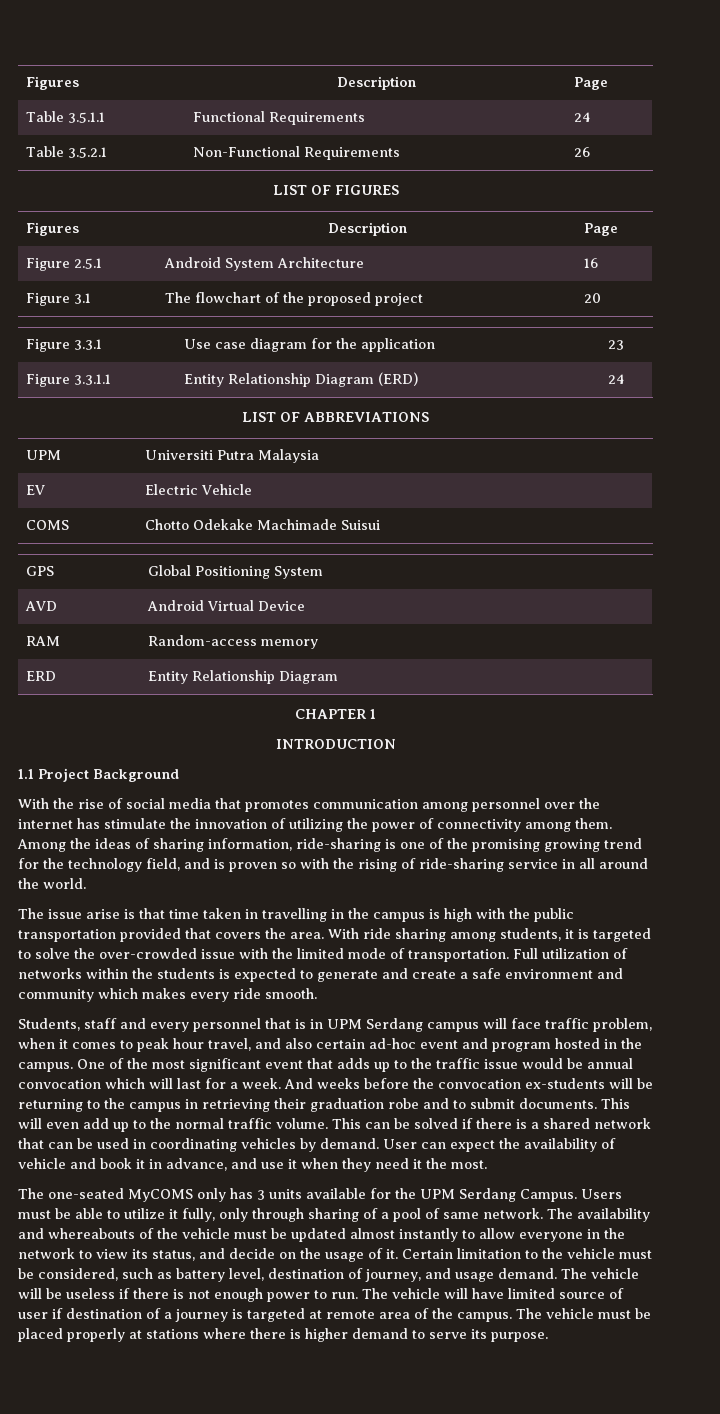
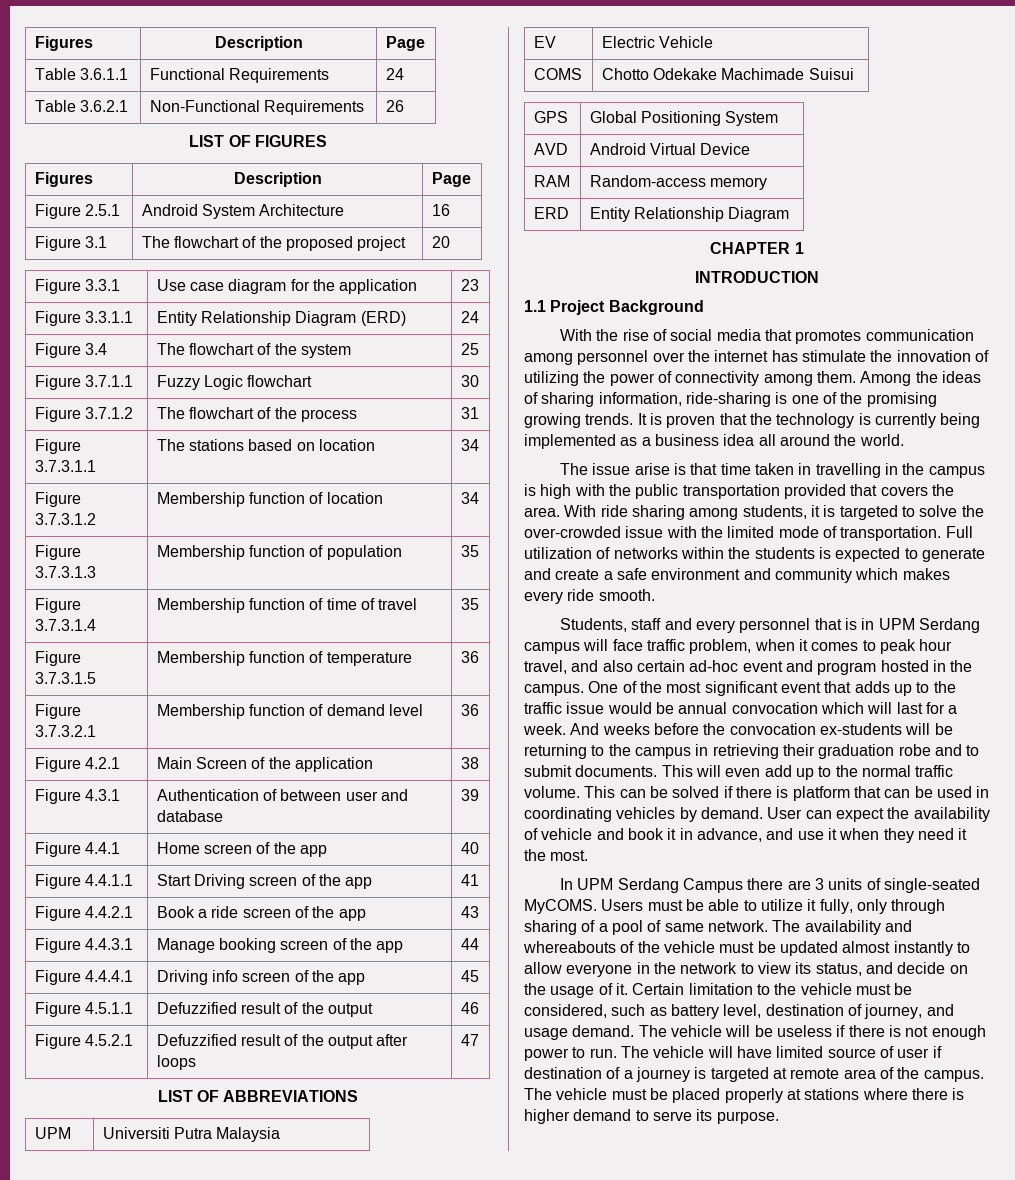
[67,112,105,123] 3.5.1.1 -> [80,68,129,80] 3.6.1.1
[67,147,107,158] 3.5.2.1 -> [80,100,129,112] 3.6.2.1
(625, 379) none -> [34,343,108,358] [156,343,351,358] [460,343,479,355] [34,375,134,390] [156,375,313,390] [460,375,479,387] [34,407,134,422] [156,407,357,422] [460,407,479,419] [34,439,81,454] [34,460,96,472] [156,439,375,451] [460,439,479,451] [34,492,81,507] [34,513,96,525] [156,492,383,507] [460,492,479,504] [34,545,81,560] [34,566,96,578] [156,545,402,560] [460,545,479,557] [34,598,81,613] [34,619,96,631] [156,598,418,613] [460,598,479,610] [34,651,81,666] [34,672,96,684] [156,651,412,666] [460,651,479,663] [34,704,81,719] [34,725,96,737] [156,704,423,719] [460,704,479,716] [34,757,121,772] [156,757,373,772] [460,757,479,769] [34,789,121,804] [156,789,408,801] [156,810,223,822] [460,789,479,801] [34,842,121,857] [156,842,327,857] [460,842,479,854] [34,874,134,889] [156,874,373,889] [460,874,479,886] [34,906,134,921] [156,906,366,921] [460,906,479,918] [34,938,134,953] [156,938,404,953] [460,938,479,950] [34,970,134,985] [156,970,366,985] [460,970,479,982] [34,1002,134,1017] [156,1002,373,1017] [460,1002,479,1014] [34,1034,134,1049] [156,1034,409,1049] [156,1055,196,1070] [460,1034,479,1046] // Figure 3.4 | The flowchart of the system | 25 // Figure 3.7.1.1 | Fuzzy Logic flowchart | 30 // Figure 3.7.1.2 | The flowchart of the process | 31 // Figure 3.7.3.1.1 | The stations based on location | 34 // Figure 3.7.3.1.2 | Membership function of location | 34 // Figure 3.7.3.1.3 | Membership function of population | 35 // Figure 3.7.3.1.4 | Membership function of time of travel | 35 // Figure 3.7.3.1.5 | Membership function of temperature | 36 // Figure 3.7.3.2.1 | Membership function of demand level | 36 // Figure 4.2.1 | Main Screen of the application | 38 // Figure 4.3.1 | Authentication of between user and database | 39 // Figure 4.4.1 | Home screen of the app | 40 // Figure 4.4.1.1 | Start Driving screen of the app | 41 // Figure 4.4.2.1 | Book a ride screen of the app | 43 // Figure 4.4.3.1 | Manage booking screen of the app | 44 // Figure 4.4.4.1 | Driving info screen of the app | 45 // Figure 4.5.1.1 | Defuzzified result of the output | 46 // Figure 4.5.2.1 | Defuzzified result of the output after loops | 47
[604,838,642,849] [18,858,575,872] trend for the technology field, and is proven so with the rising of ride-sharing service in -> [585,413,981,428] [524,434,755,449] trends. It is proven that the technology is currently being implemented as a business idea
[531,1118,651,1129] a shared network -> [792,786,850,801] platform
[18,1188,577,1202] The one-seated MyCOMS only has 3 units available for the UPM Serdang Campus. -> [560,878,980,893] [524,899,597,914] In UPM Serdang Campus there are 3 units of single-seated MyCOMS.

